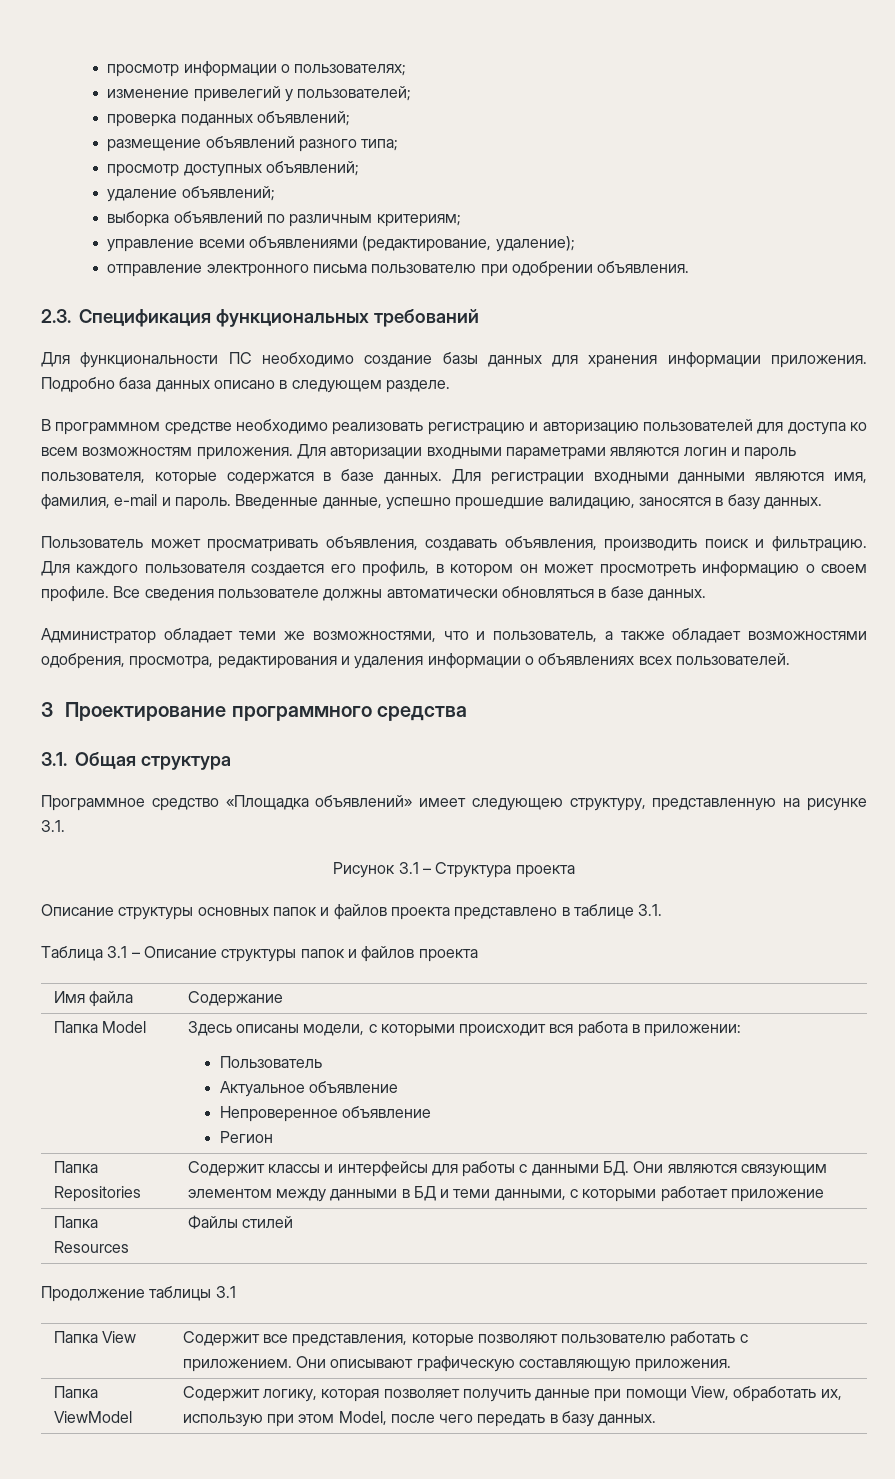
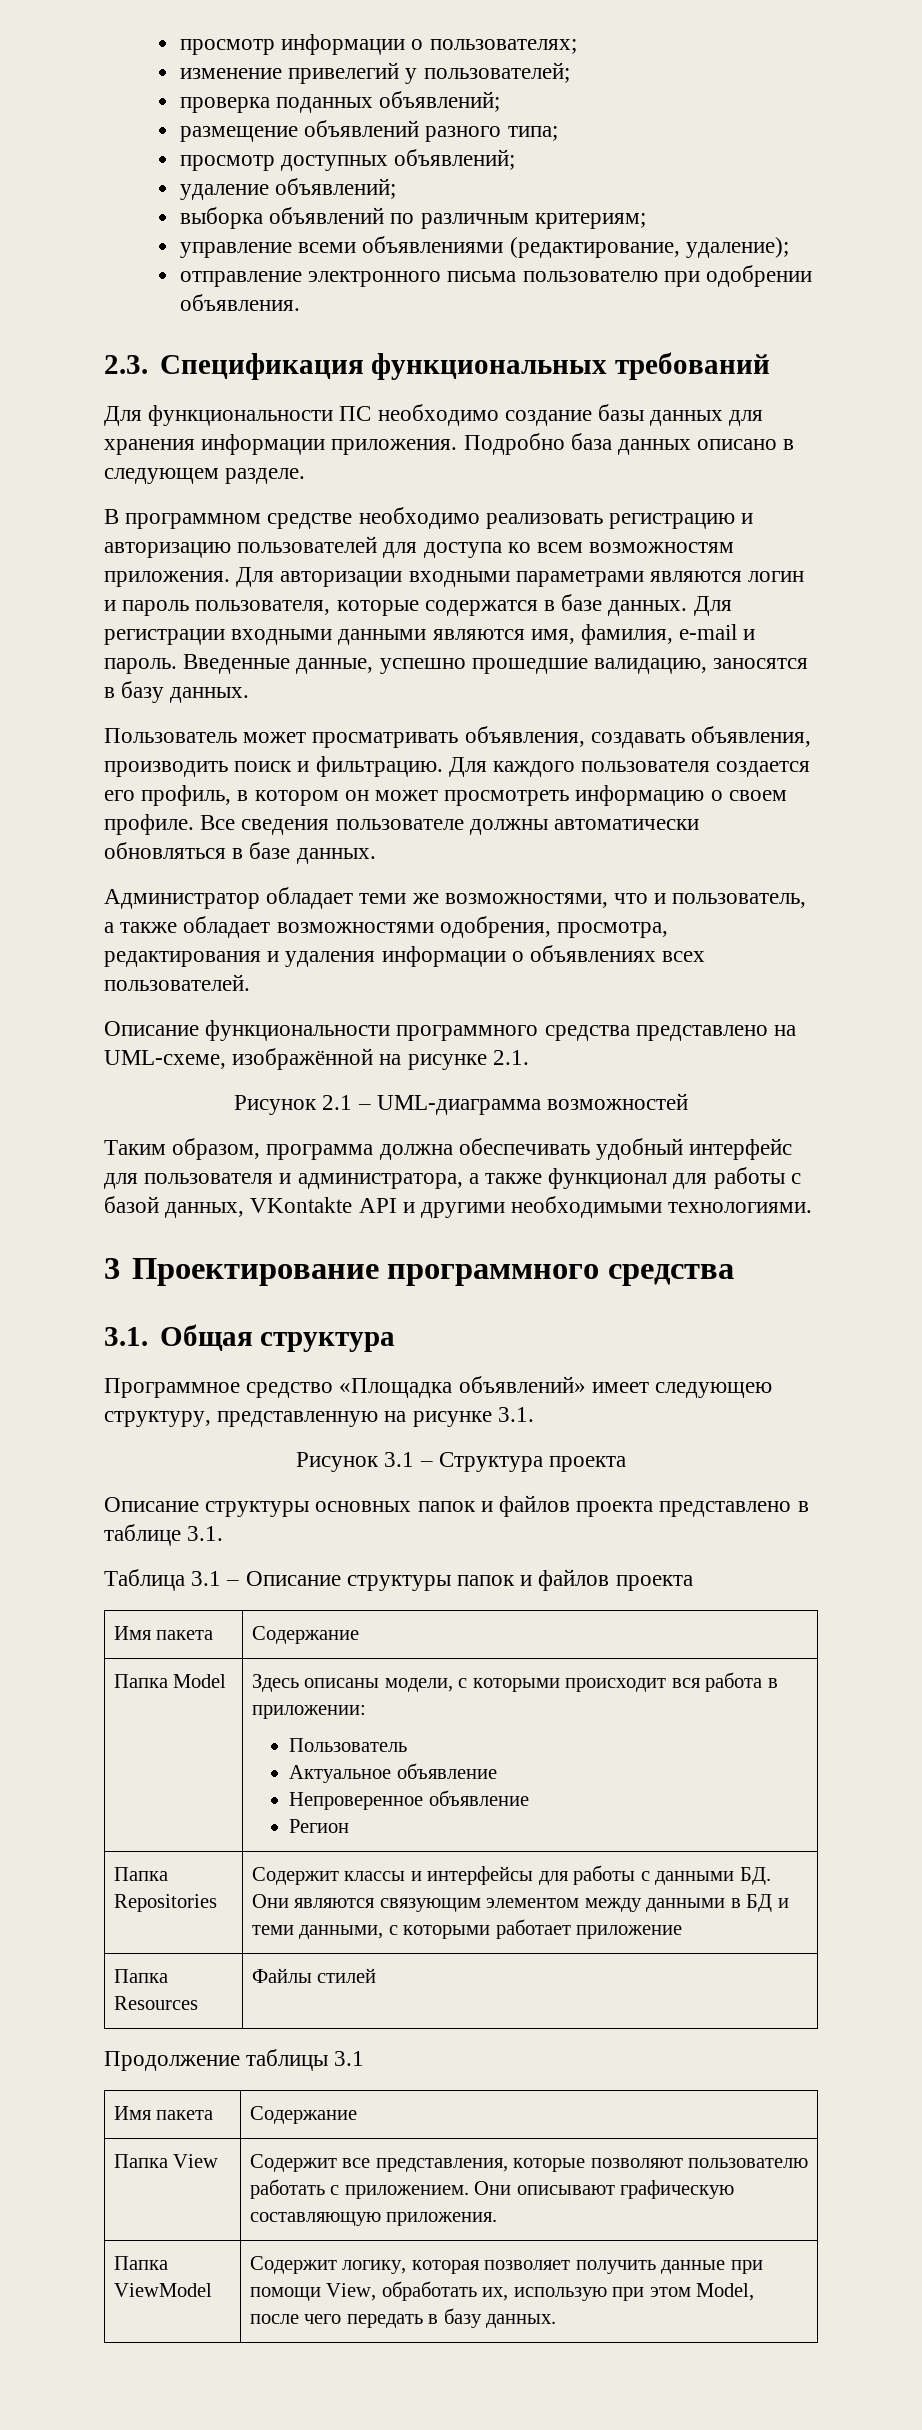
(790, 659) none -> [104,1020,797,1041] [104,1048,529,1070] [234,1093,688,1115] [104,1138,793,1160] [104,1167,801,1189] [104,1196,813,1218] // Описание функциональности программного средства представлено на UML-схеме, изображённой на рисунке 2.1. // Рисунок 2.1 – UML-диаграмма возможностей // Таким образом, программа должна обеспечивать удобный интерфейс для пользователя и администратора, а также функционал для работы с базой данных, VKontakte API и другими необходимыми технологиями.
[88,991,133,1007] файла -> [156,1630,214,1640] пакета
(236, 1292) none -> [113,2106,214,2120] [249,2106,357,2124] // Имя пакета | Содержание

